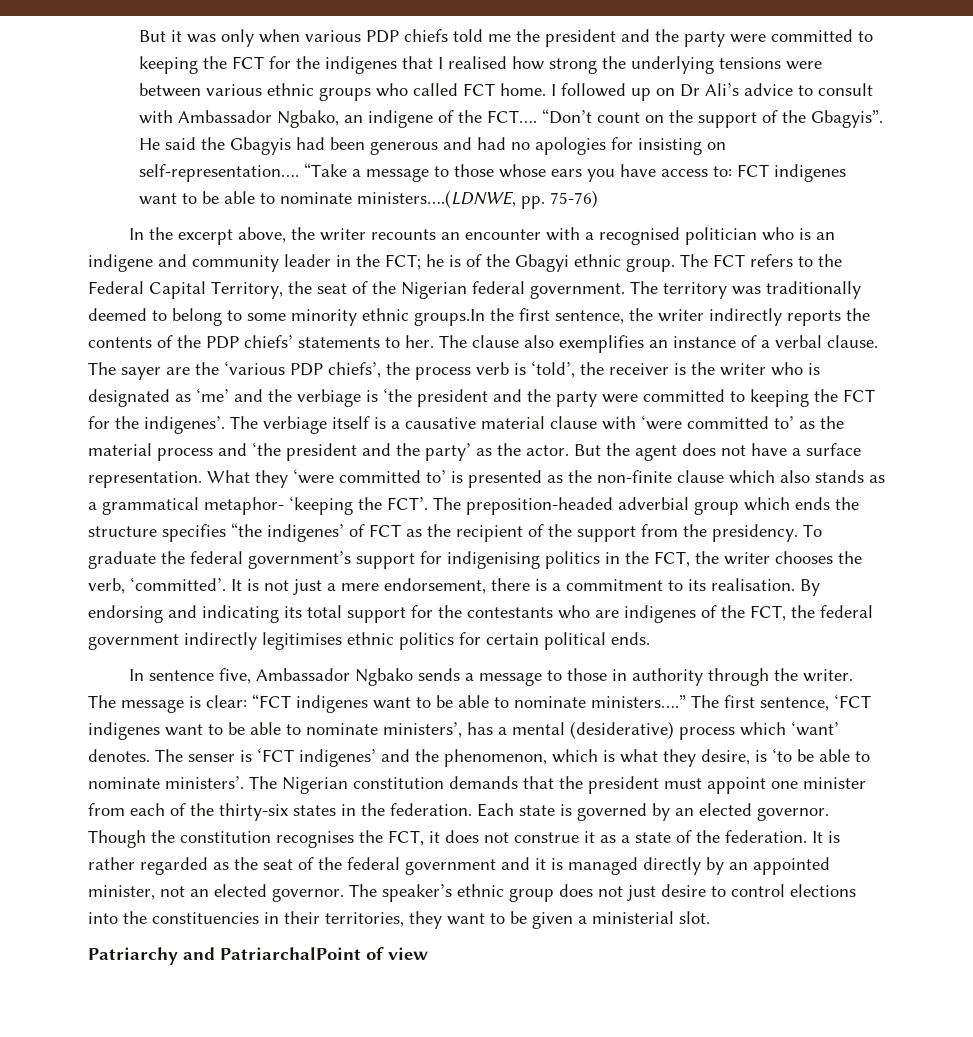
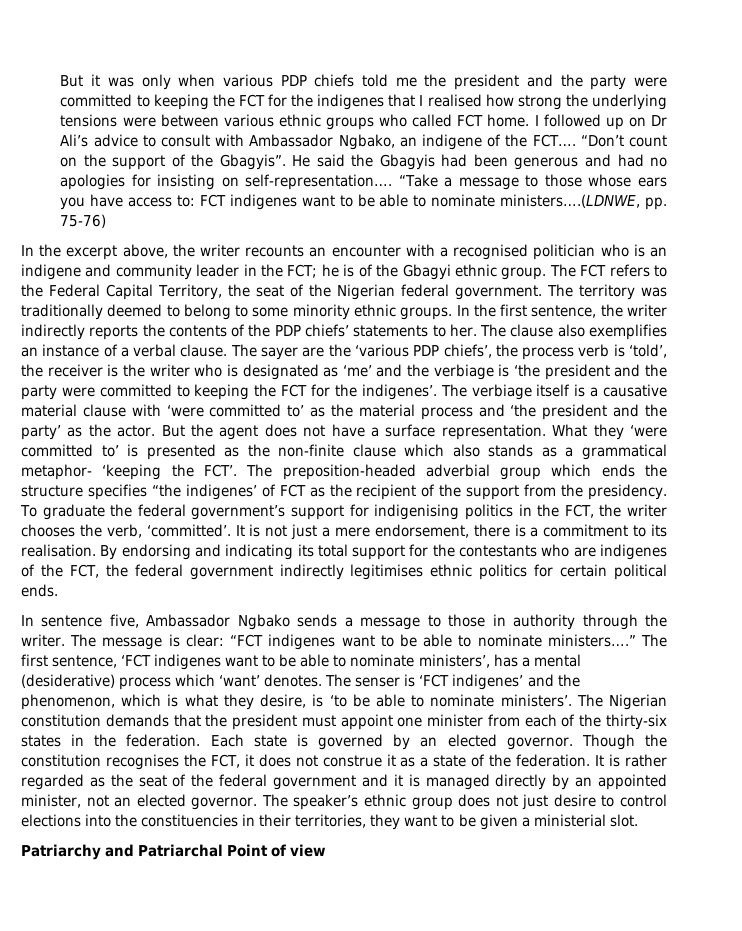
[414,309,485,326] groups.In -> [400,305,470,320] groups. In
[220,947,361,960] PatriarchalPoint -> [138,844,269,857] Patriarchal Point

